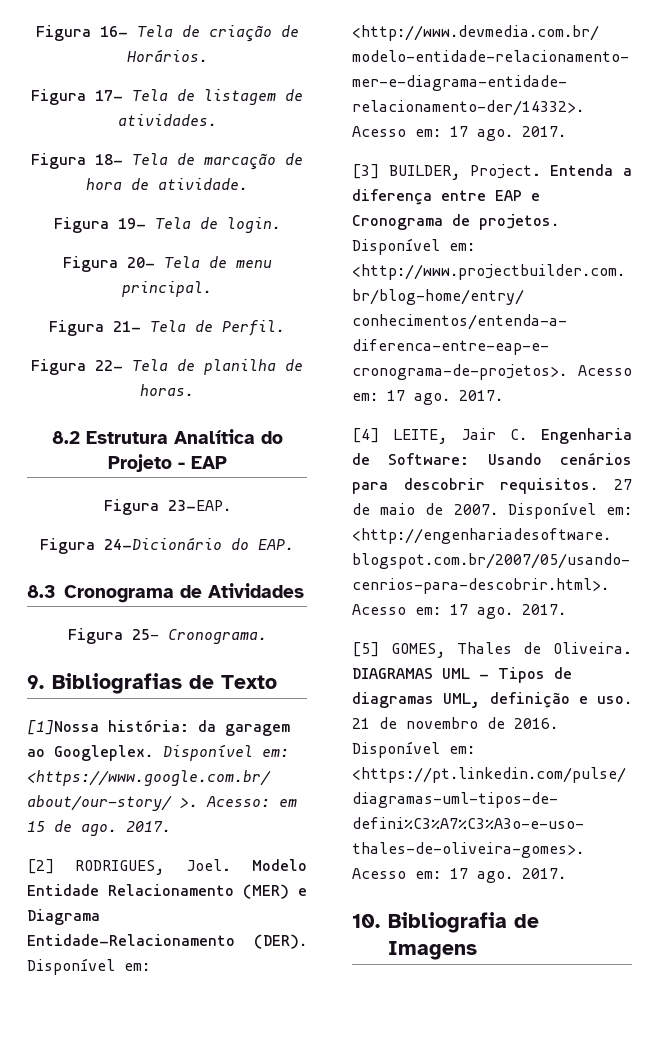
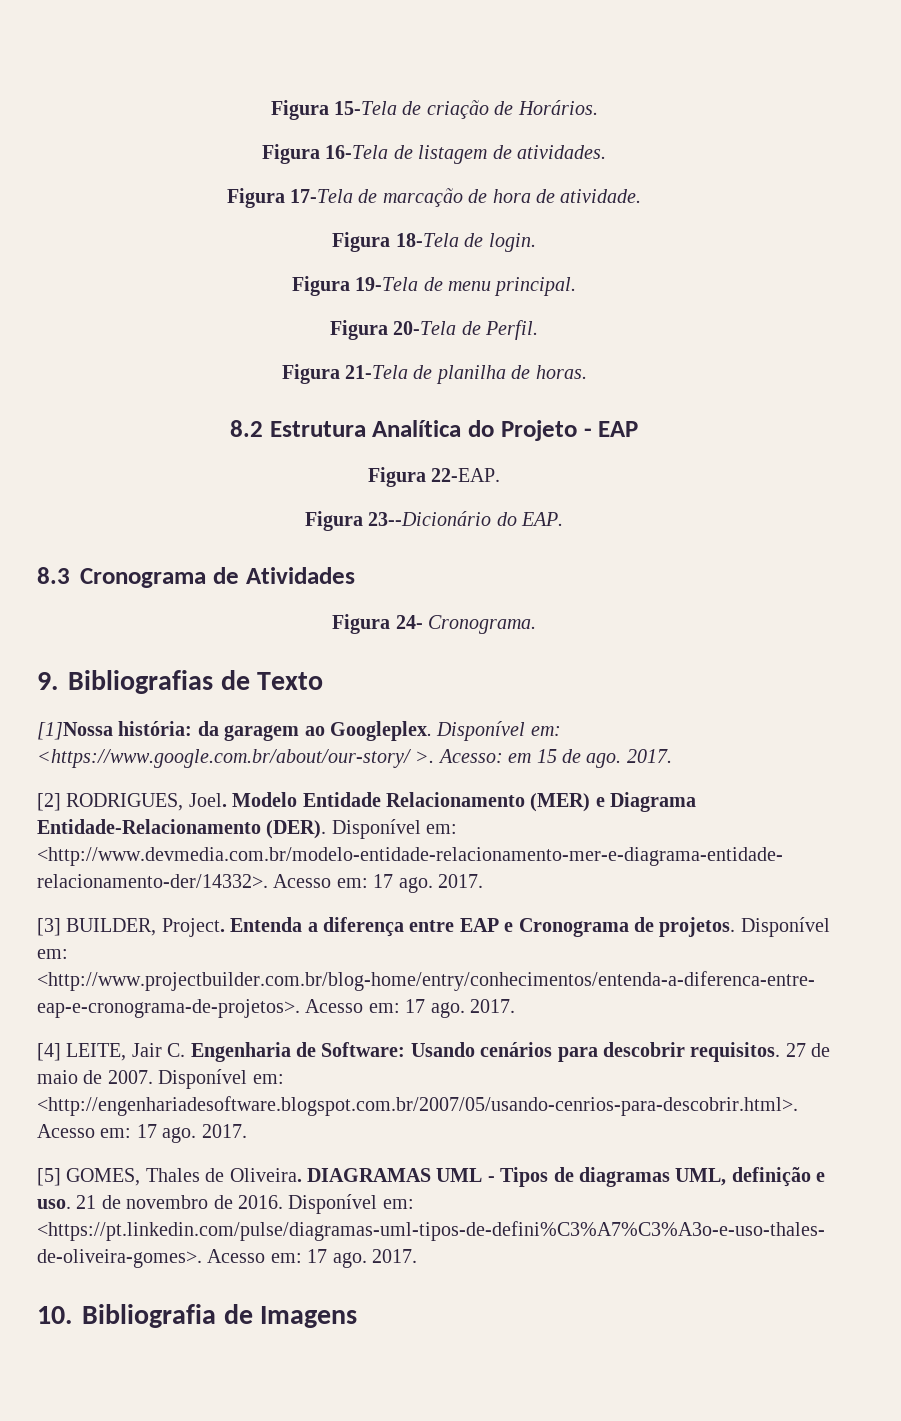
[35,25,173,41] Figura 16- Tela -> [270,100,397,120] Figura 15-Tela
[95,89,168,101] 17- Tela -> [325,145,389,159] 16-Tela
[95,153,168,165] 18- Tela -> [290,189,353,203] 17-Tela
[117,217,191,229] 19- Tela -> [395,233,459,247] 18-Tela
[126,256,200,268] 20- Tela -> [355,277,419,291] 19-Tela
[113,320,186,332] 21- Tela -> [393,321,457,335] 20-Tela
[95,359,168,371] 22- Tela -> [344,365,408,379] 21-Tela
[167,500,231,511] [40,537,222,554] 23-EAP. // Figura 24-Dicionário -> [431,468,501,482] [304,511,492,531] 22-EAP. // Figura 23--Dicionário
[131,629,159,640] 25- -> [395,615,423,629] 24-

